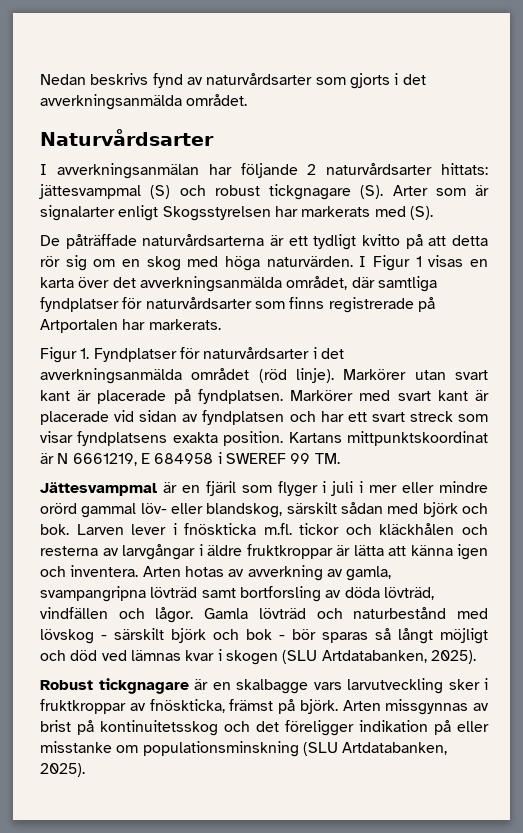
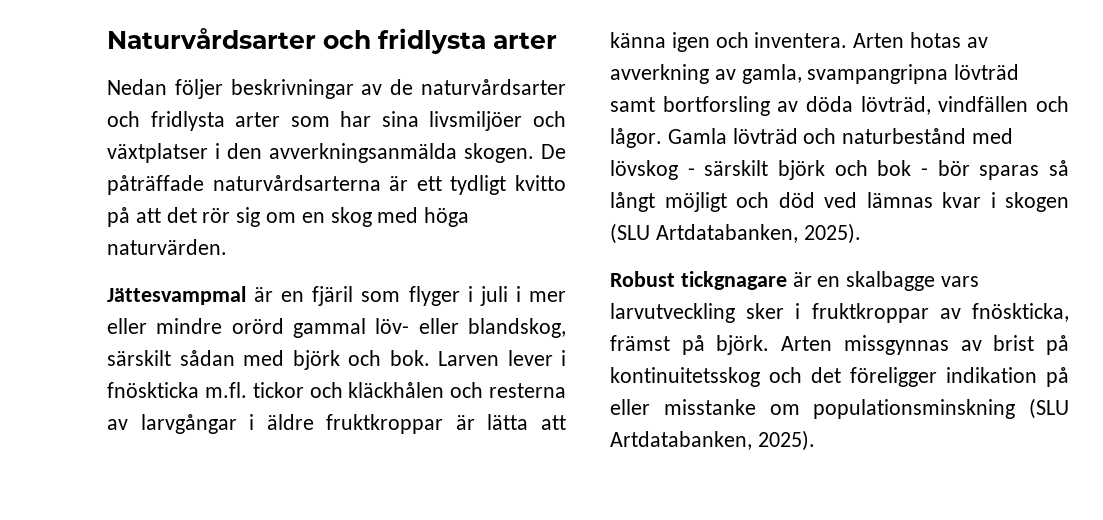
[40,73,426,89] [40,94,248,110] [40,129,214,146] [40,163,488,179] [39,184,489,200] [40,205,433,221] Nedan beskrivs fynd av naturvårdsarter som gjorts i det avverkningsanmälda området. // Naturvårdsarter // I avverkningsanmälan har följande 2 naturvårdsarter hittats: jättesvampmal (S) och robust tickgnagare (S). Arter som är signalarter enligt Skogsstyrelsen har markerats med (S). // -> [107,28,557,54] [107,79,566,99] [107,111,566,131] [107,143,534,163] Naturvårdsarter och fridlysta arter // Nedan följer beskrivningar av de naturvårdsarter och fridlysta arter som har sina livsmiljöer och växtplatser i den avverkningsanmälda skogen.
[452,235,489,246] detta -> [166,207,197,223] det
[359,255,489,271] [40,276,437,292] [40,297,435,313] [40,319,221,333] [40,347,344,363] [40,368,488,384] [40,389,489,404] [40,410,489,425] [40,431,489,446] [40,452,340,466] I Figur 1 visas en karta över det avverkningsanmälda området, där samtliga fyndplatser för naturvårdsarter som finns registrerade på Artportalen har markerats. // Figur 1. Fyndplatser för naturvårdsarter i det avverkningsanmälda området (röd linje). Markörer utan svart kant är placerade på fyndplatsen. Markörer med svart kant är placerade vid sidan av fyndplatsen och har ett svart streck som visar fyndplatsens exakta position. Kartans mittpunktskoordinat är N 6661219, E 684958 i SWEREF 99 TM. -> (227, 247) none

